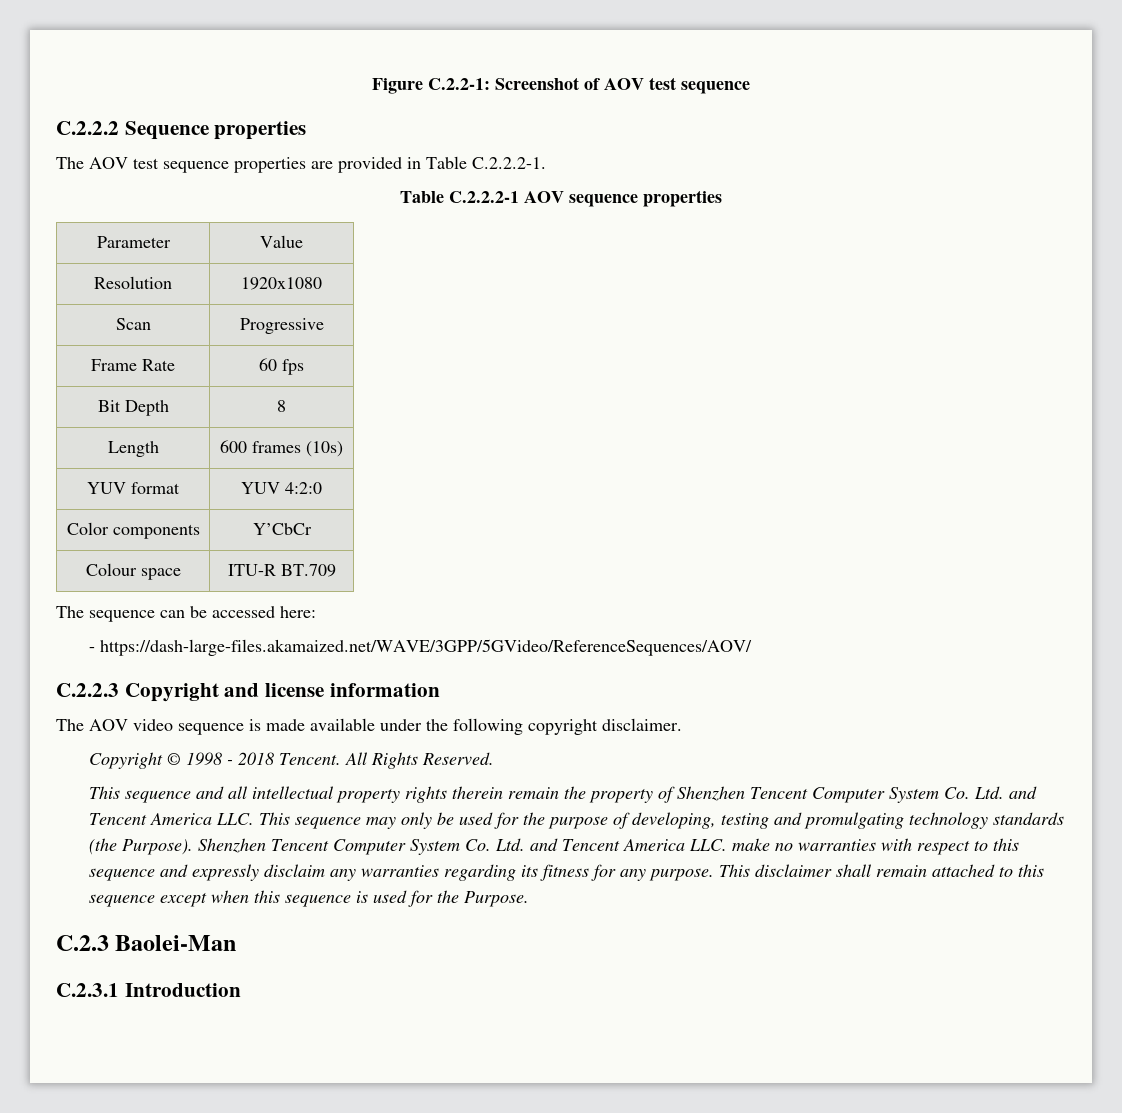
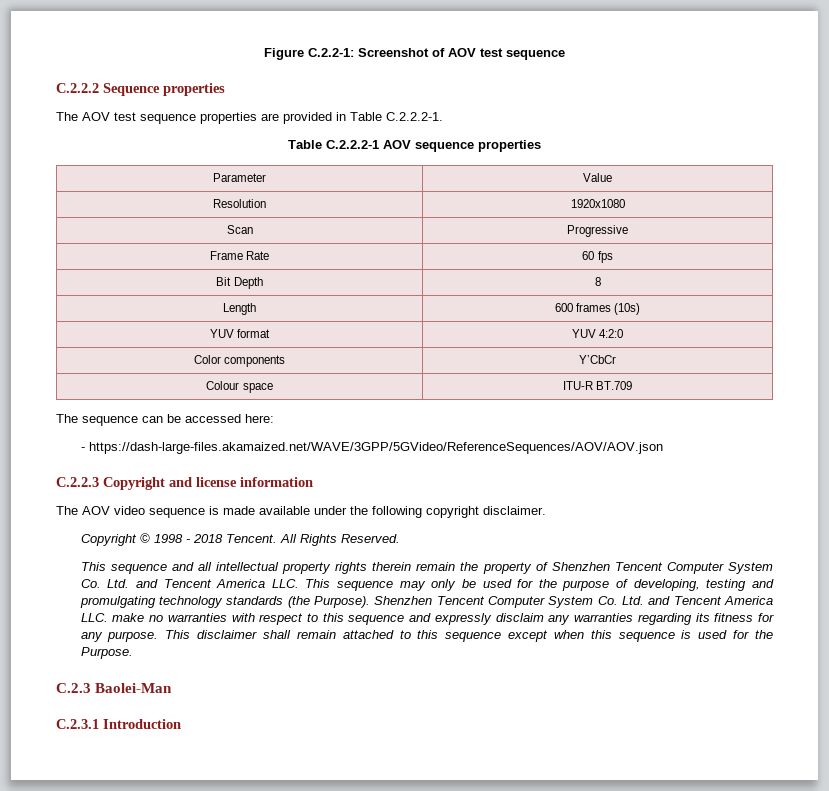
[99,639,752,656] https://dash-large-files.akamaized.net/WAVE/3GPP/5GVideo/ReferenceSequences/AOV/ -> [88,442,663,454] https://dash-large-files.akamaized.net/WAVE/3GPP/5GVideo/ReferenceSequences/AOV/AOV.json

